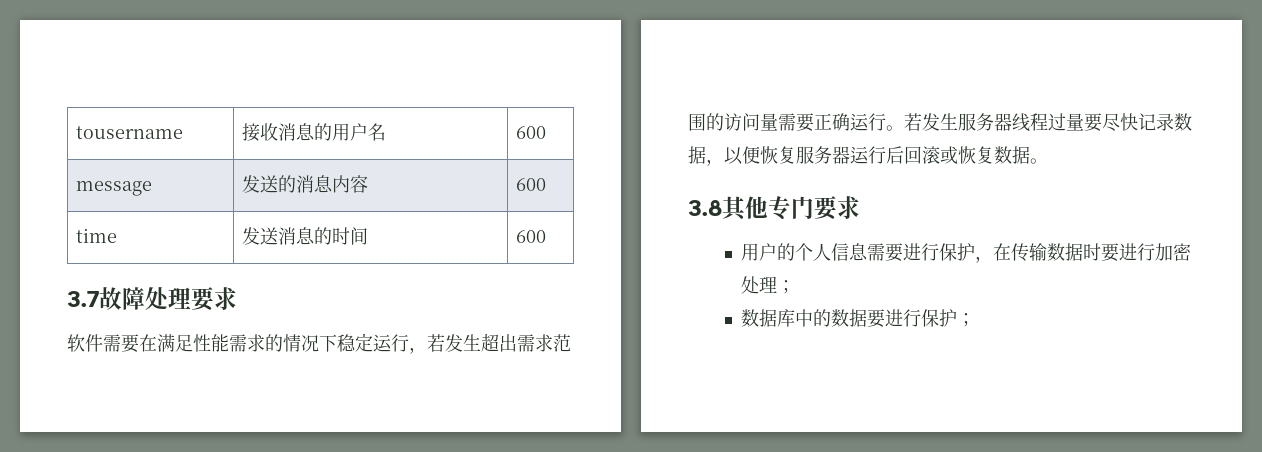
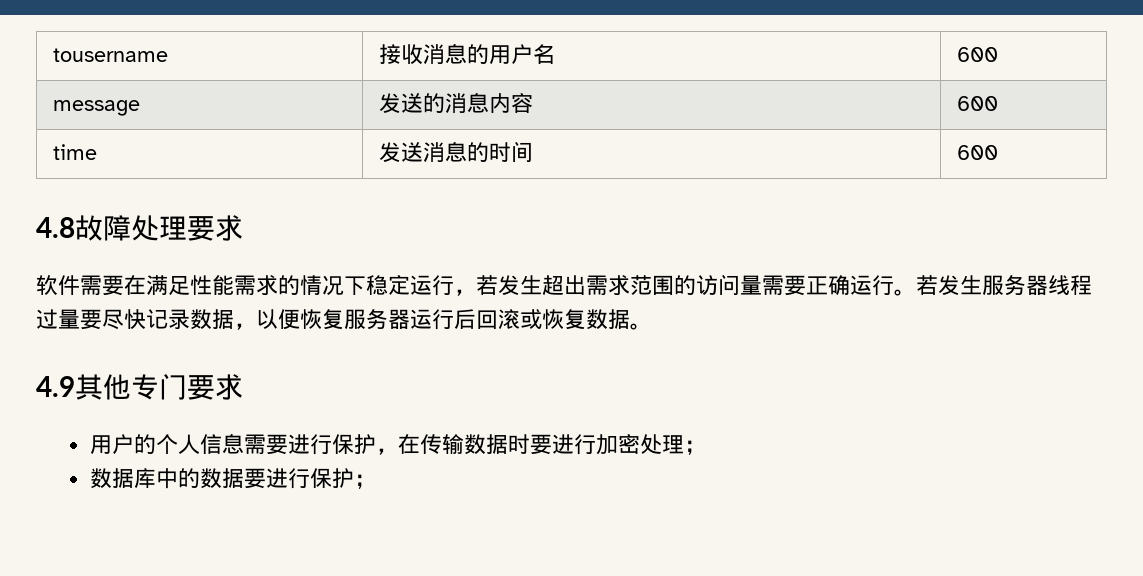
[67,291,99,307] 3.7 -> [36,217,75,238] 4.8
[688,200,722,216] 3.8 -> [36,376,75,397] 4.9

